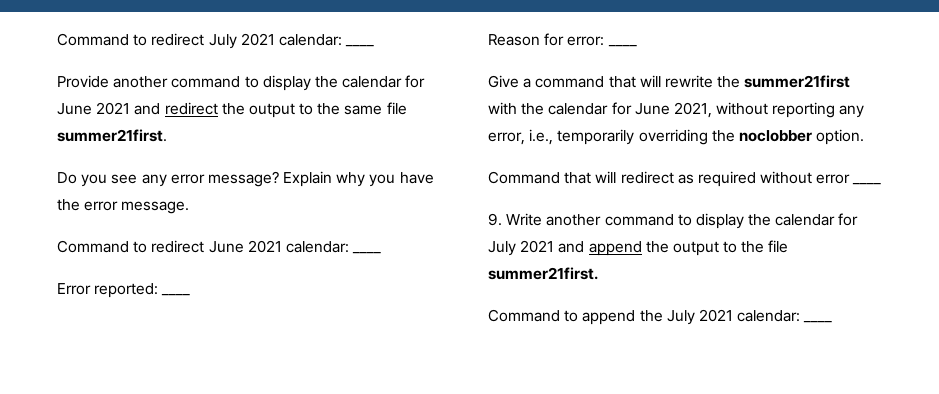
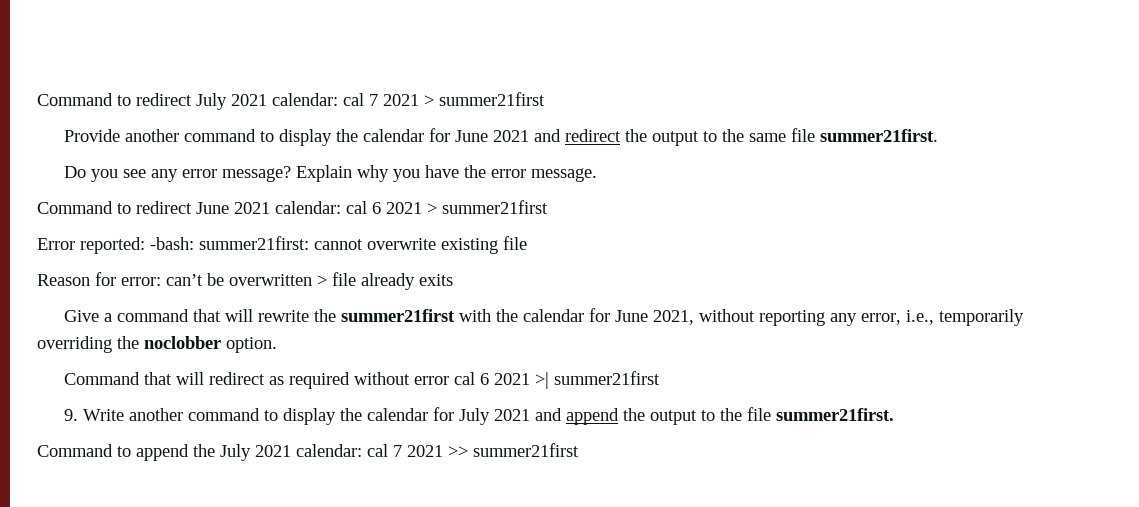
[345,45,375,47] ____ -> [343,92,545,106] cal 7 2021 > summer21first
[352,252,382,254] [57,283,191,298] [488,33,637,47] ____ // Error reported: ____ // Reason for error: ____ -> [346,200,548,214] [37,236,527,254] [37,272,453,290] cal 6 2021 > summer21first // Error reported: -bash: summer21first: cannot overwrite existing file // Reason for error: can’t be overwritten > file already exits
[852,183,882,185] ____ -> [453,371,660,389] cal 6 2021 >| summer21first
[803,321,833,323] ____ -> [367,443,579,457] cal 7 2021 >> summer21first

